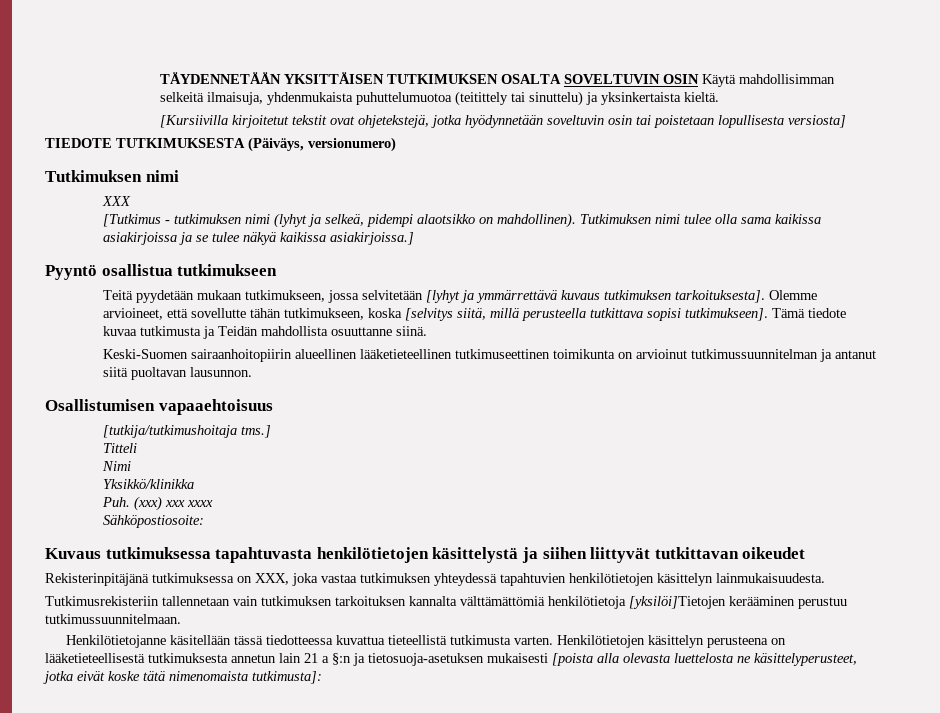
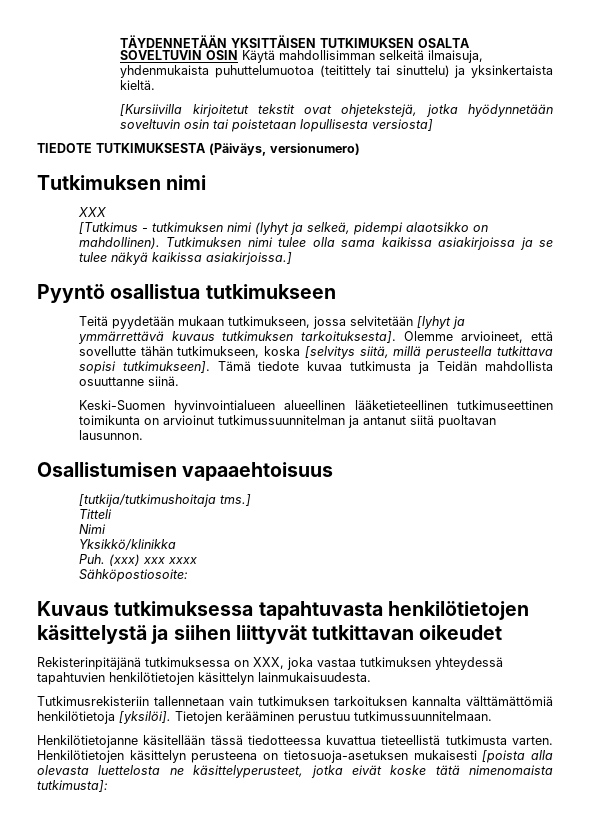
[190,349,292,362] sairaanhoitopiirin -> [174,400,276,413] hyvinvointialueen
[629,596,726,609] [yksilöi]Tietojen -> [119,711,222,724] [yksilöi]. Tietojen
[45,653,365,666] lääketieteellisestä tutkimuksesta annetun lain 21 a §:n ja -> (279, 756) none

